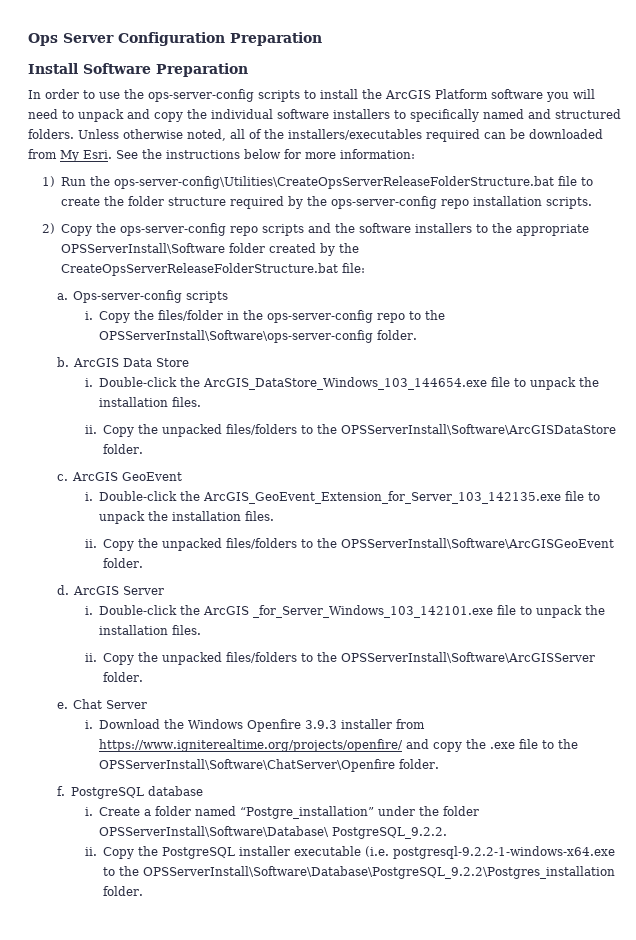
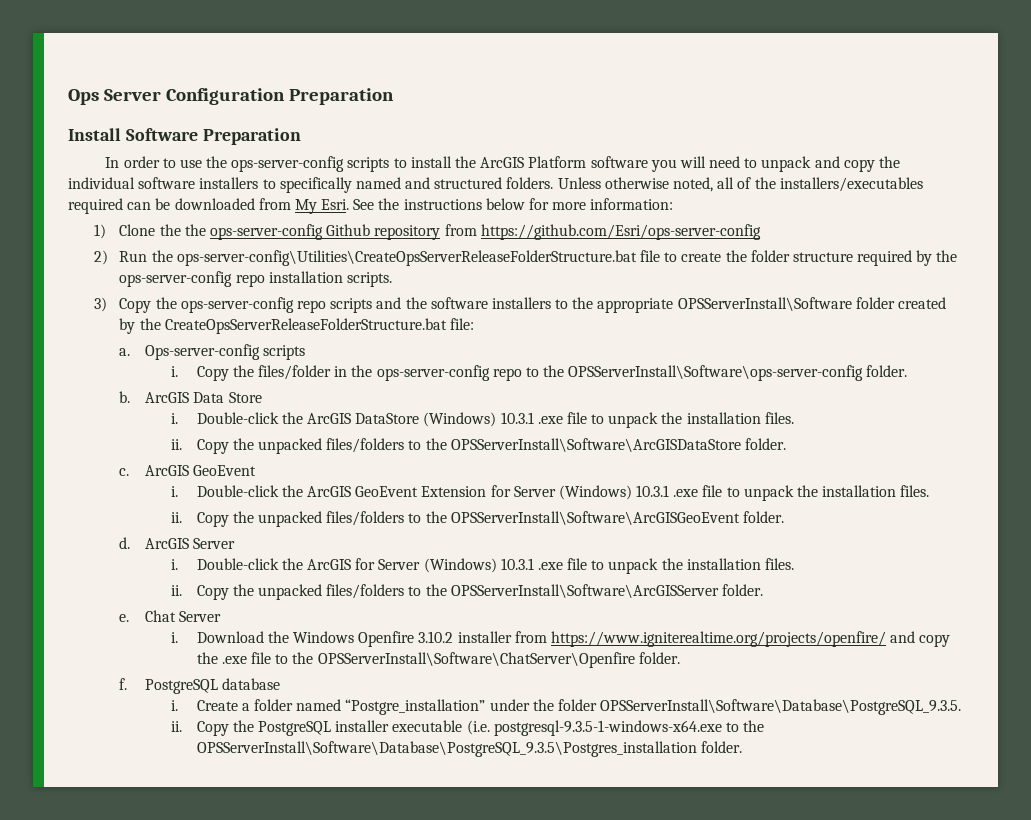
(56, 181) none -> [119,224,761,240] [93,250,108,265] Clone the the ops-server-config Github repository from https://github.com/Esri/ops-server-config // 2)
[42,223,56,234] 2) -> [93,297,107,312] 3)
[203,377,488,390] ArcGIS_DataStore_Windows_103_144654.exe -> [307,412,563,427] ArcGIS DataStore (Windows) 10.3.1 .exe
[203,491,562,504] ArcGIS_GeoEvent_Extension_for_Server_103_142135.exe -> [307,485,699,500] ArcGIS GeoEvent Extension for Server (Windows) 10.3.1 .exe
[253,605,494,618] _for_Server_Windows_103_142101.exe -> [355,558,563,573] for Server (Windows) 10.3.1 .exe
[305,720,338,729] 3.9.3 -> [418,631,454,643] 3.10.2
[99,826,448,839] OPSServerInstall\Software\Database\ PostgreSQL_9.2.2. -> [600,699,962,715] OPSServerInstall\Software\Database\PostgreSQL_9.3.5.
[392,846,615,859] [102,866,615,879] postgresql-9.2.2-1-windows-x64.exe to the OPSServerInstall\Software\Database\PostgreSQL_9.2.2\Postgres_installation -> [493,720,765,736] [196,741,697,757] postgresql-9.3.5-1-windows-x64.exe to the OPSServerInstall\Software\Database\PostgreSQL_9.3.5\Postgres_installation

